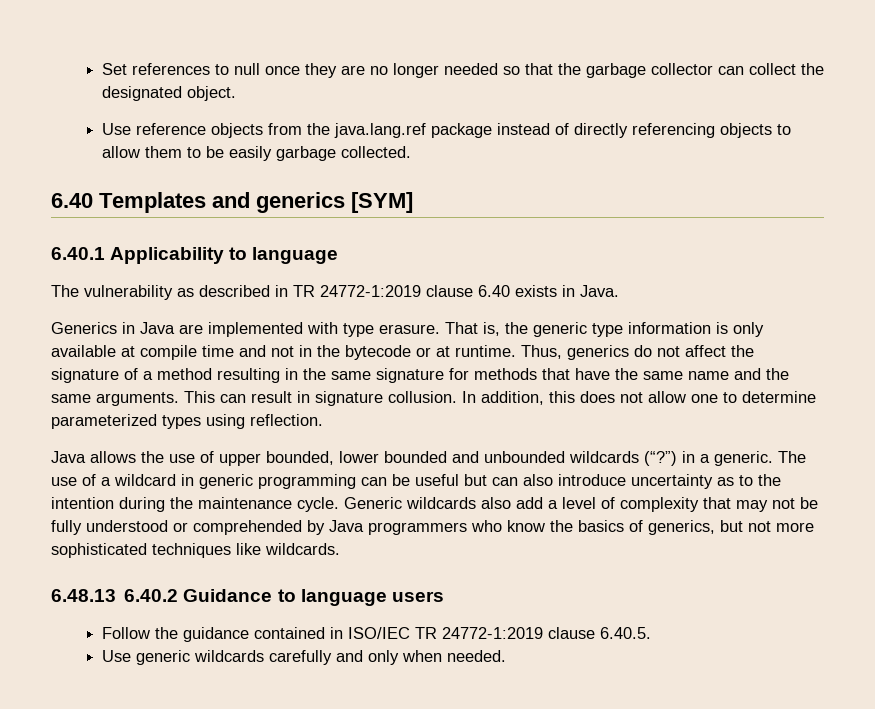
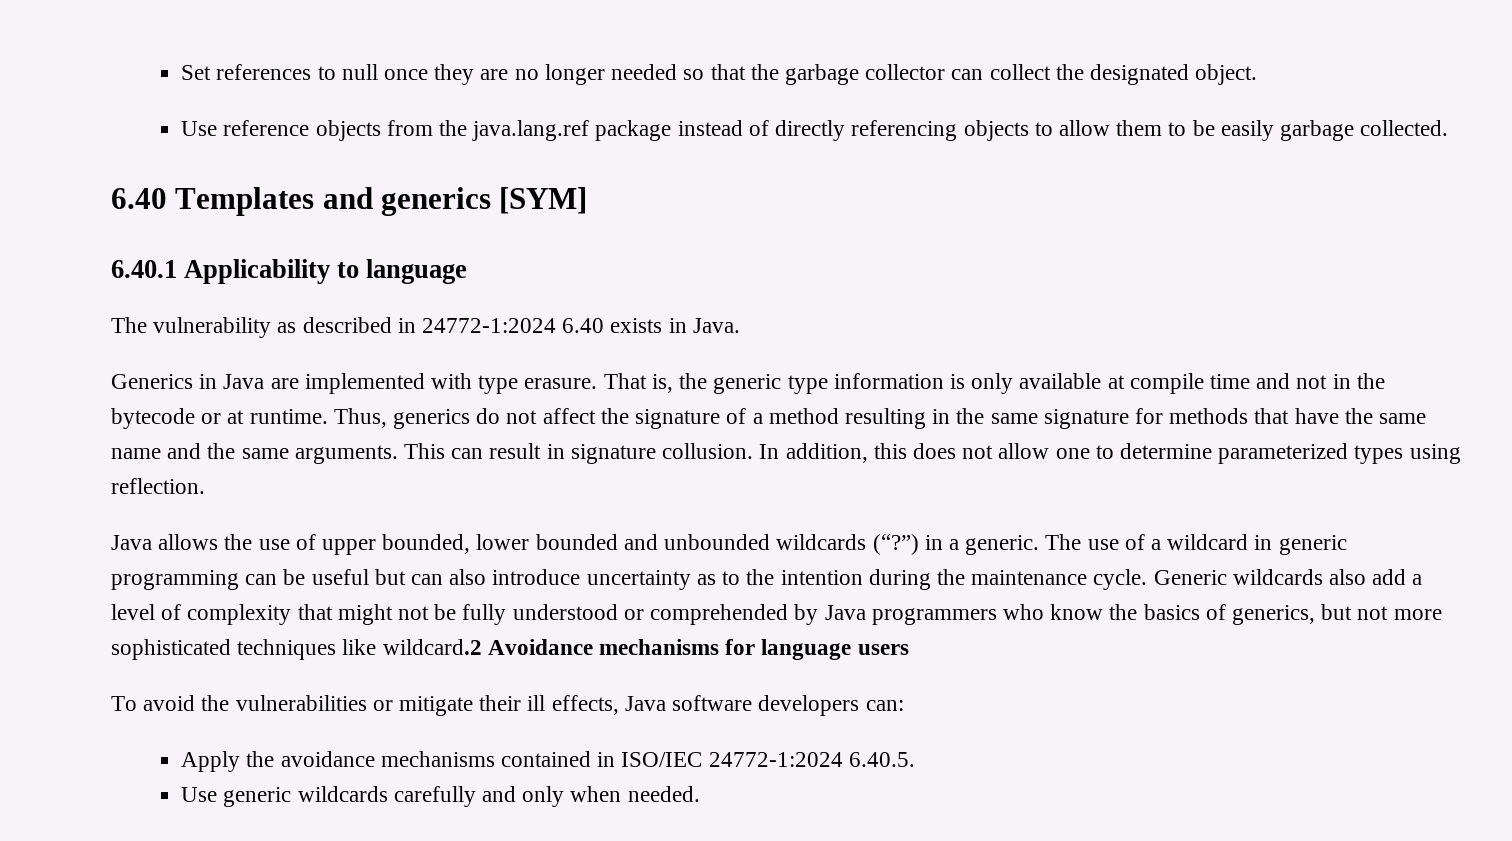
[293,285,473,297] TR 24772-1:2019 clause -> [422,318,557,333] 24772-1:2024
[736,500,768,512] may -> [337,604,393,625] might
[265,543,340,555] [51,589,444,606] [101,627,595,642] wildcards. // 6.48.13 6.40.2 Guidance to language users // Follow the guidance contained in ISO/IEC TR 24772-1:2019 clause -> [382,639,909,660] [111,695,904,716] [181,751,843,772] wildcard.2 Avoidance mechanisms for language users // To avoid the vulnerabilities or mitigate their ill effects, Java software developers can: // Apply the avoidance mechanisms contained in ISO/IEC 24772-1:2024

